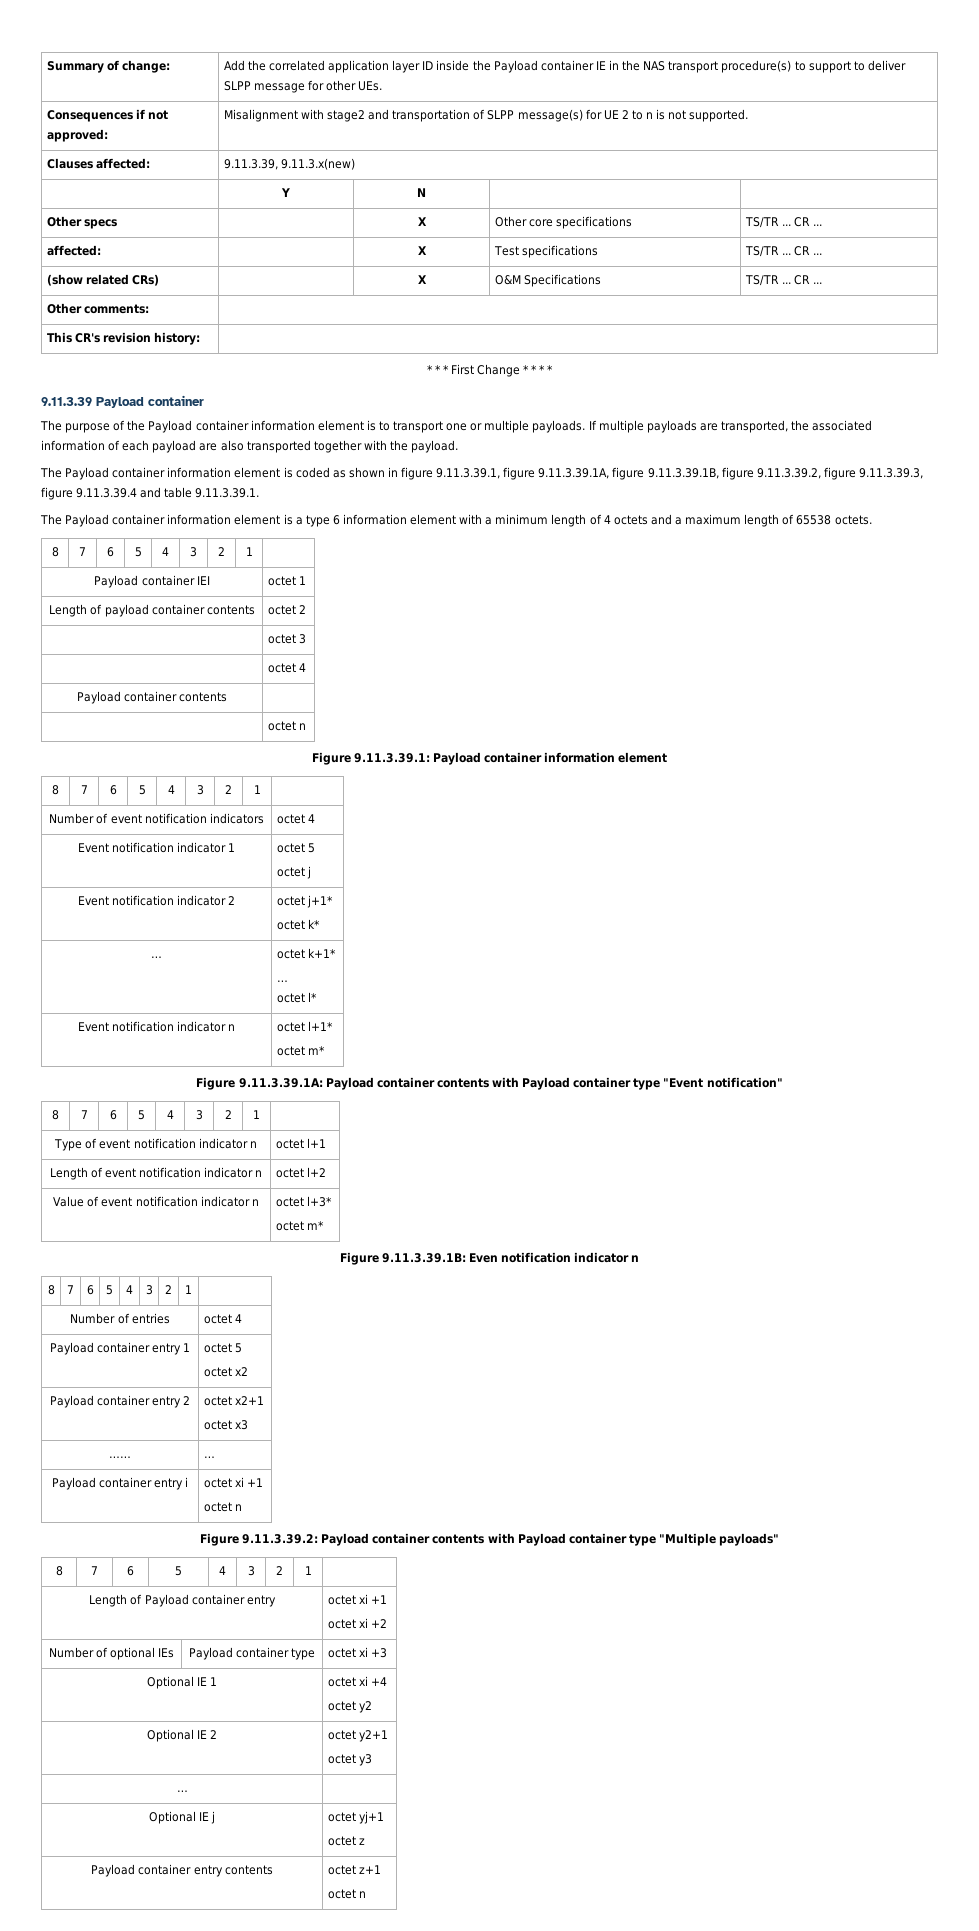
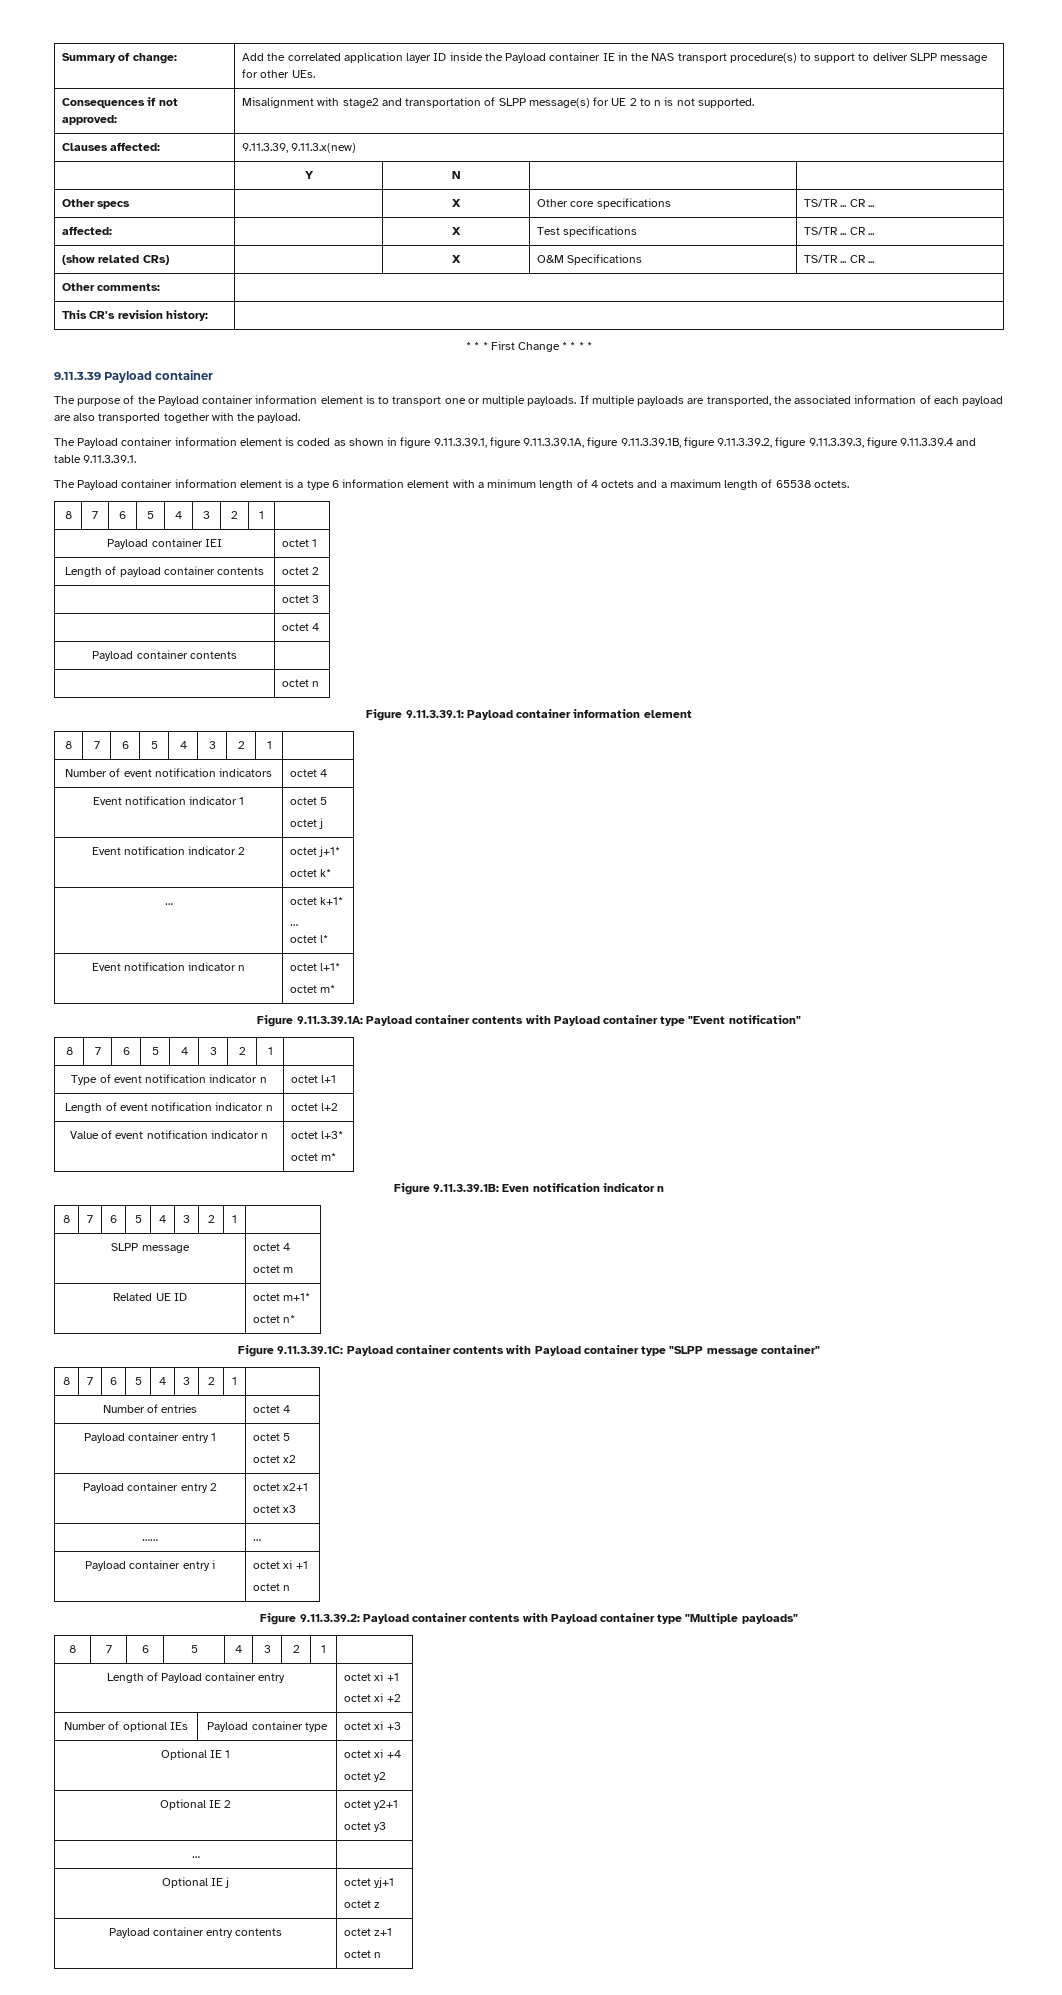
(192, 1289) none -> [111,1243,190,1253] [253,1243,291,1251] [253,1265,294,1273] [113,1293,187,1301] [253,1293,311,1301] [253,1315,296,1323] [238,1345,820,1357] [63,1377,70,1385] [87,1377,93,1385] [110,1377,117,1385] [134,1377,142,1385] [159,1377,166,1385] [183,1377,190,1385] [207,1377,215,1385] [232,1377,237,1385] // SLPP message | octet 4 // octet m // Related UE ID | octet m+1* // octet n* // Figure 9.11.3.39.1C: Payload container contents with Payload container type "SLPP message container" // 8 | 7 | 6 | 5 | 4 | 3 | 2 | 1 |

